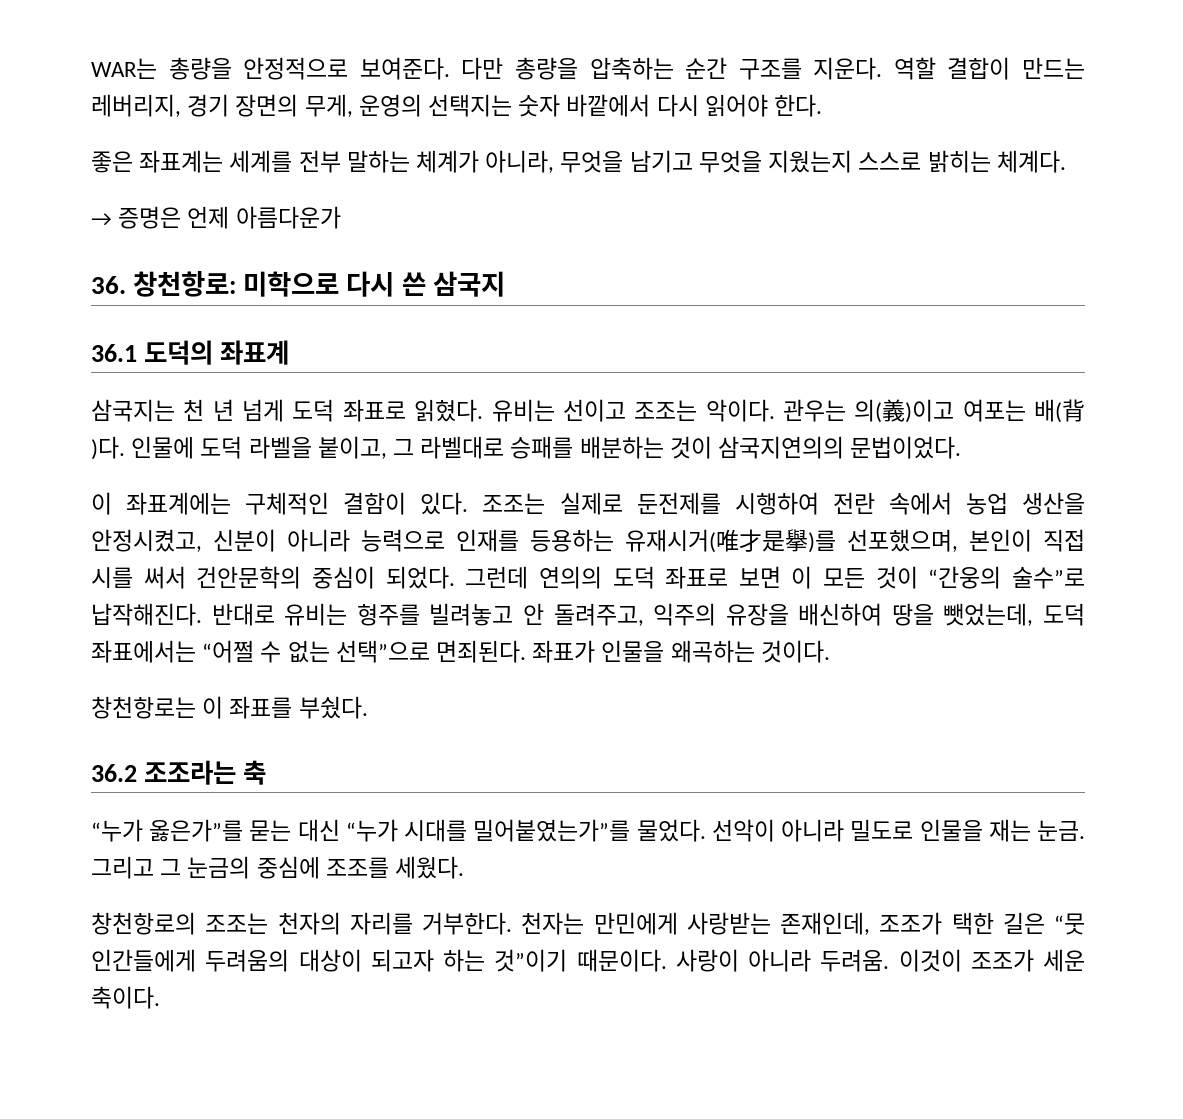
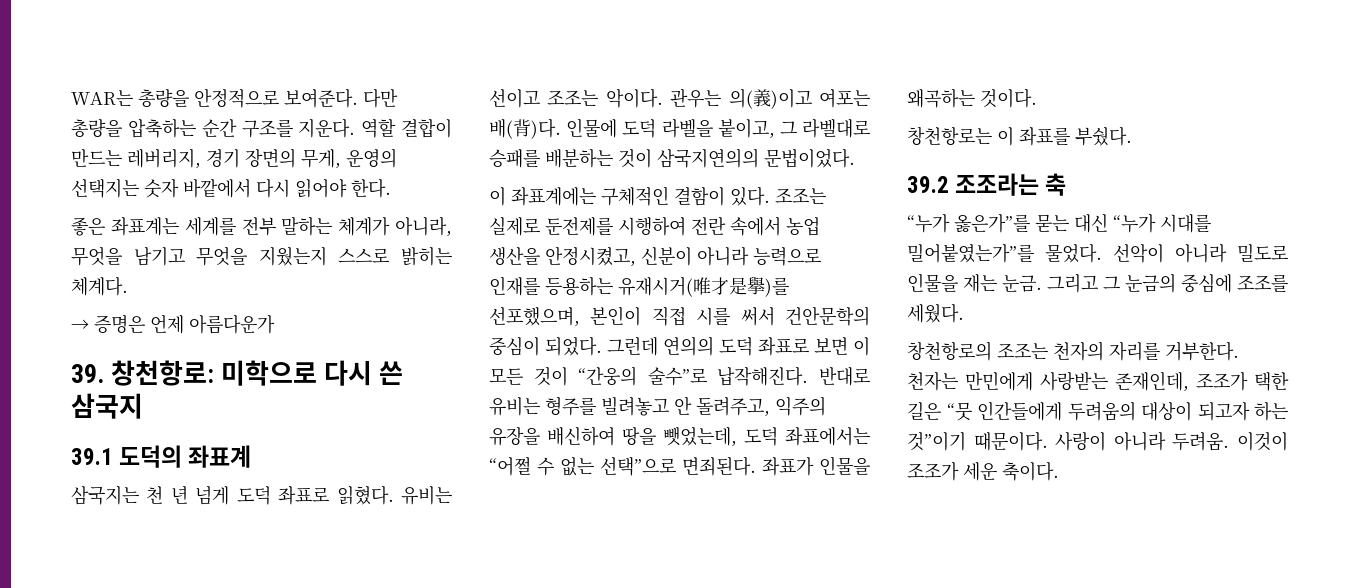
[91,276,126,294] 36. -> [71,364,104,383] 39.
[91,344,137,362] 36.1 -> [71,448,113,465] 39.1
[91,764,137,782] 36.2 -> [907,176,949,193] 39.2

